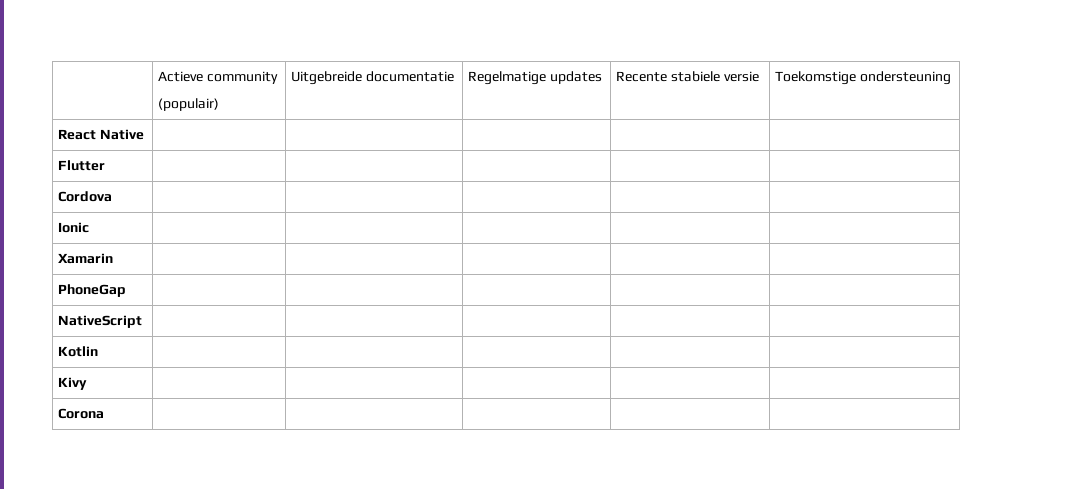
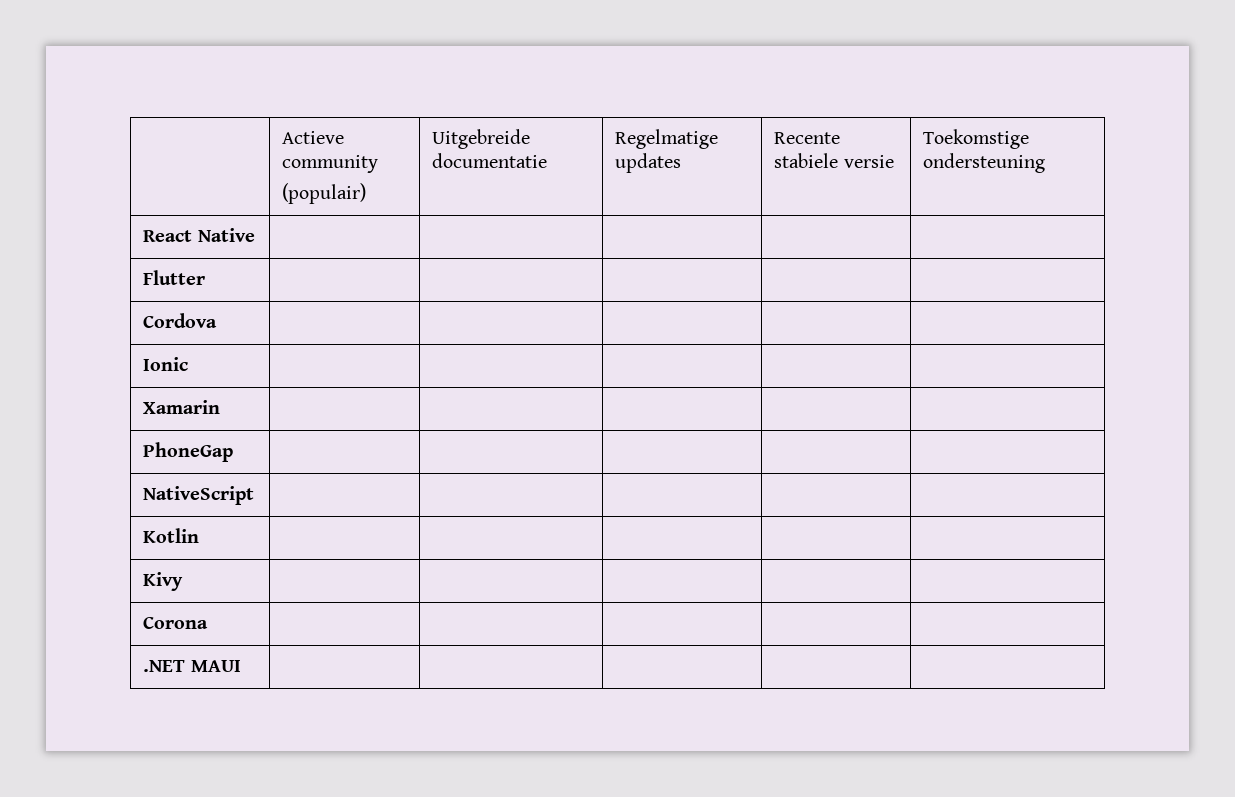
(105, 413) none -> [143,660,241,672] // .NET MAUI | | | | |

